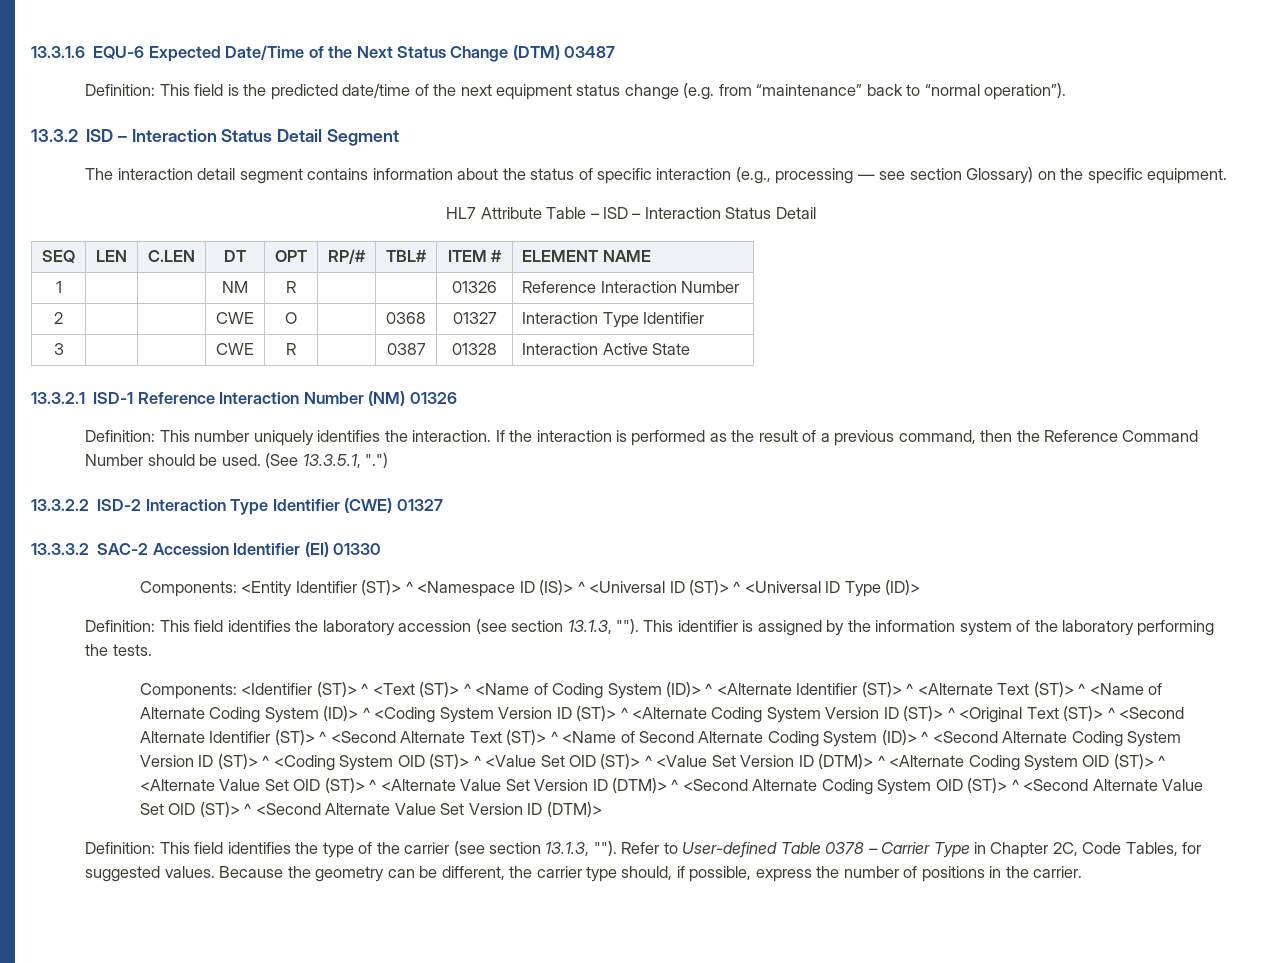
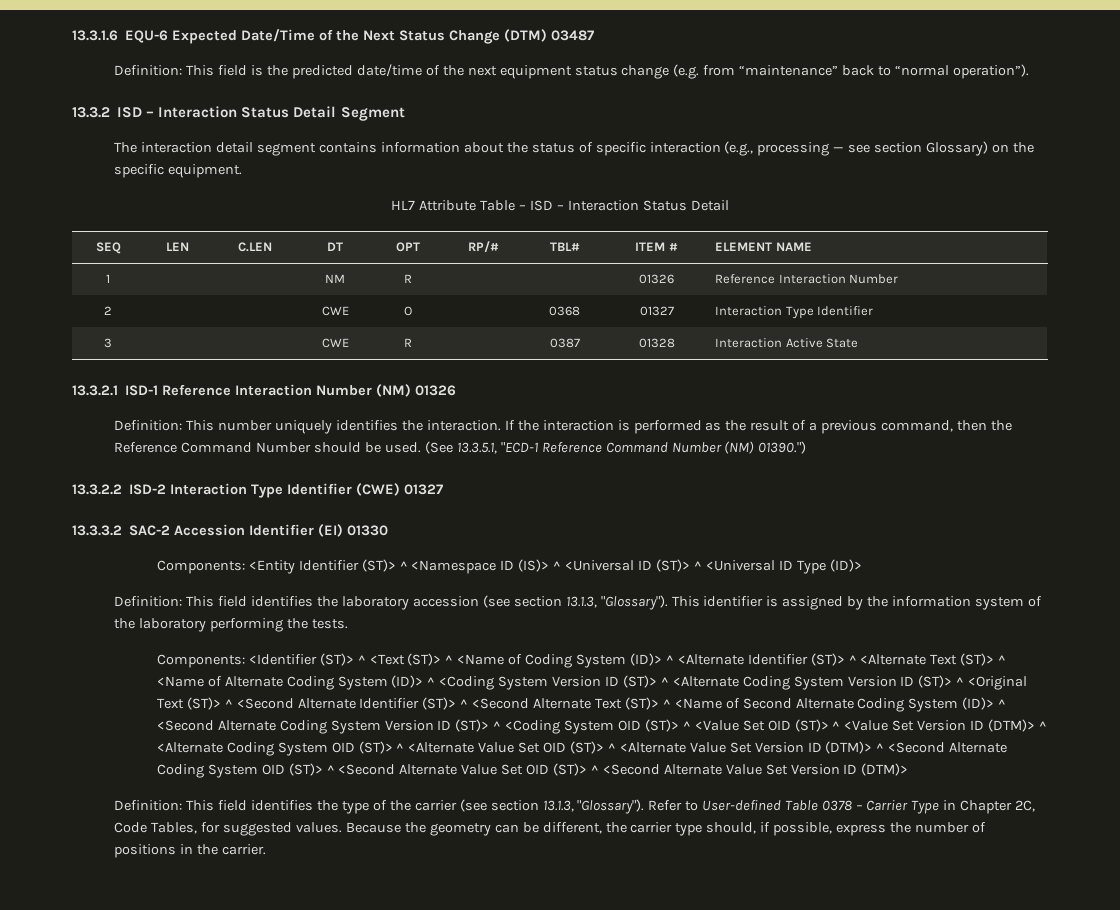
[365,453,389,468] ".") -> [500,441,807,454] "ECD-1 Reference Command Number (NM) 01390.")
[616,619,640,634] ""). -> [600,595,668,610] "Glossary").
[593,841,617,856] ""). -> [577,799,645,814] "Glossary").

